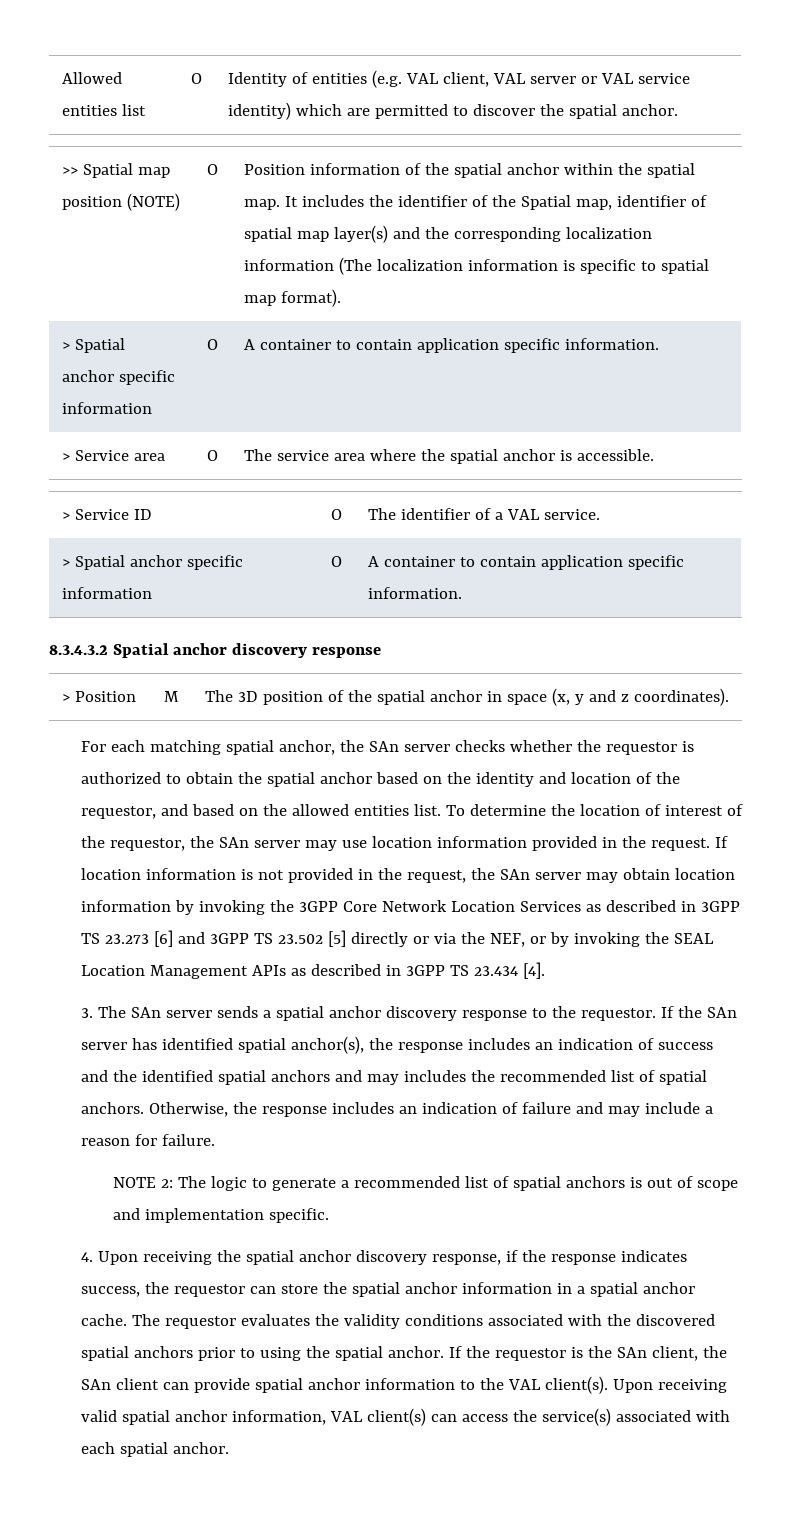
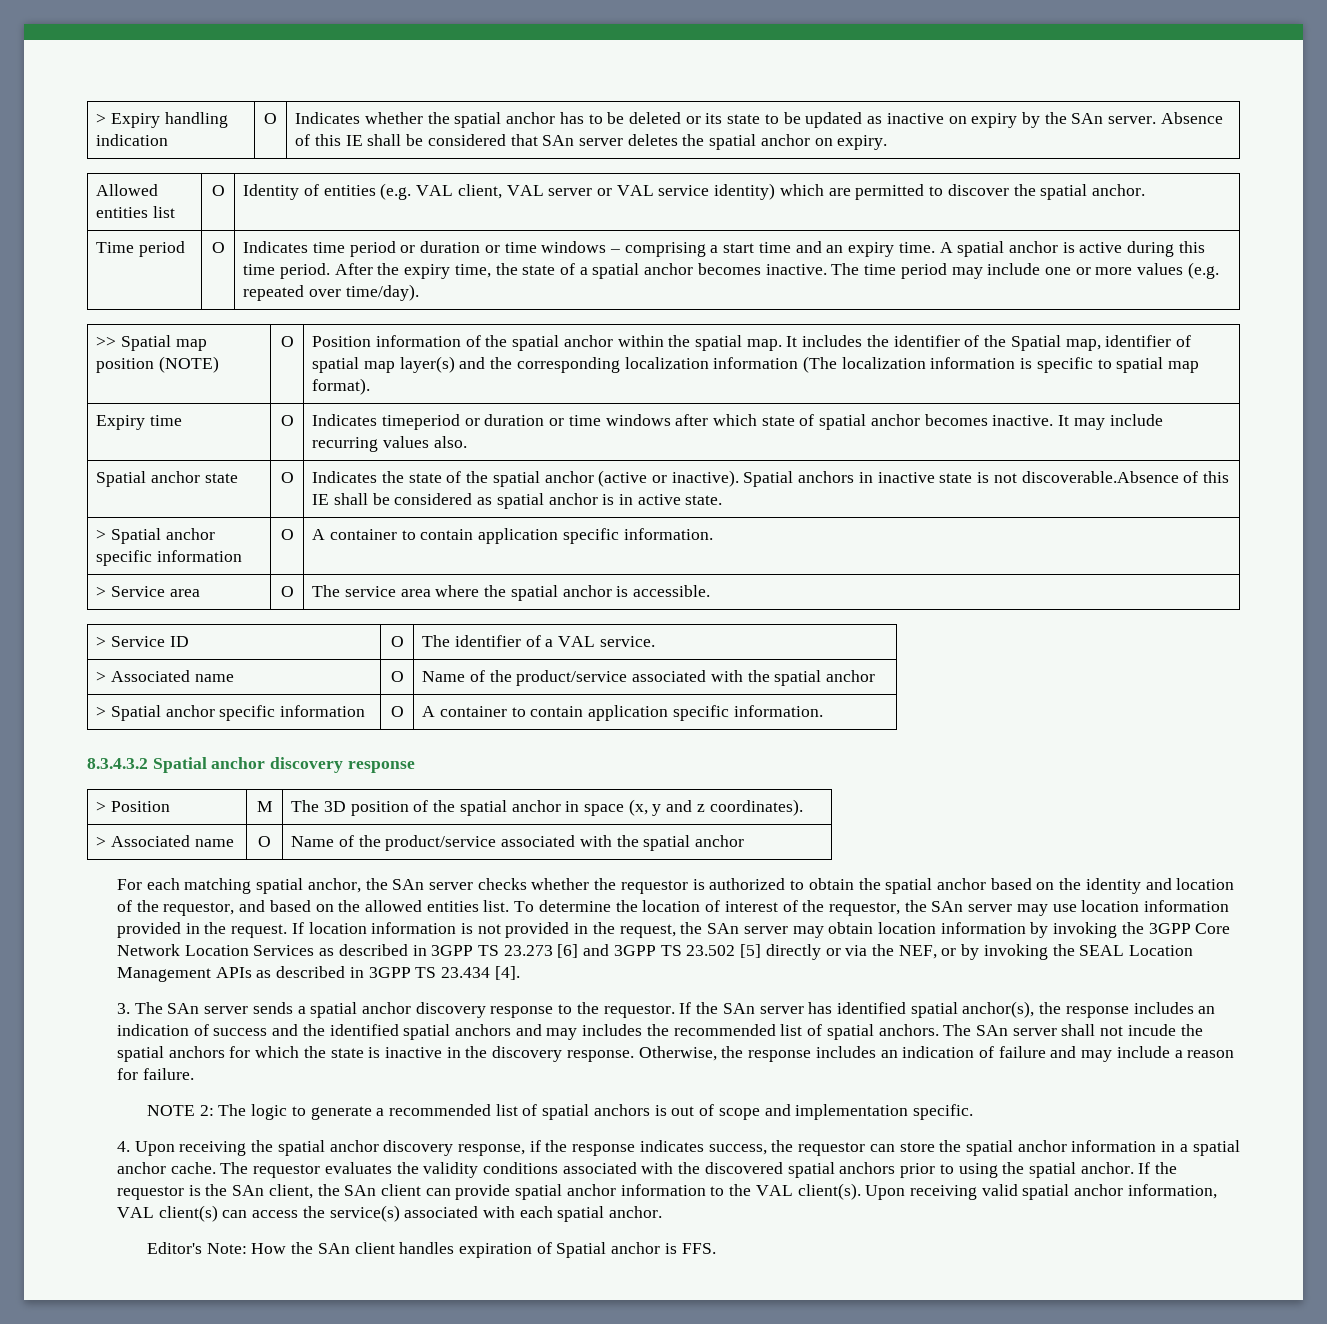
(61, 78) none -> [96,112,228,128] [96,134,169,146] [264,113,277,124] [295,112,1223,128] [295,134,888,150] > Expiry handling indication | O | Indicates whether the spatial anchor has to be deleted or its state to be updated as inactive on expiry by the SAn server. Absence of this IE shall be considered that SAn server deletes the spatial anchor on expiry. //
(678, 110) none -> [96,241,185,257] [211,242,225,253] [243,241,1205,257] [243,262,1219,279] [243,284,419,301] // Time period | O | Indicates time period or duration or time windows – comprising a start time and an expiry time. A spatial anchor is active during this time period. After the expiry time, the state of a spatial anchor becomes inactive. The time period may include one or more values (e.g. repeated over time/day).
(341, 298) none -> [96,415,182,430] [280,415,294,426] [312,414,1163,430] [312,436,467,452] [96,471,238,487] [280,472,294,483] [312,470,1230,487] [312,493,723,509] // Expiry time | O | Indicates timeperiod or duration or time windows after which state of spatial anchor becomes inactive. It may include recurring values also. // Spatial anchor state | O | Indicates the state of the spatial anchor (active or inactive). Spatial anchors in inactive state is not discoverable.Absence of this IE shall be considered as spatial anchor is in active state.
(600, 514) none -> [96,670,234,682] [390,671,404,682] [422,670,876,686] // > Associated name | O | Name of the product/service associated with the spatial anchor
(729, 697) none -> [96,835,234,847] [258,836,271,847] [291,835,745,851] // > Associated name | O | Name of the product/service associated with the spatial anchor
(144, 1108) none -> [943,1024,1203,1036] [116,1046,634,1062] The SAn server shall not incude the spatial anchors for which the state is inactive in the discovery response.
(229, 1448) none -> [146,1242,716,1258] // Editor's Note: How the SAn client handles expiration of Spatial anchor is FFS.

